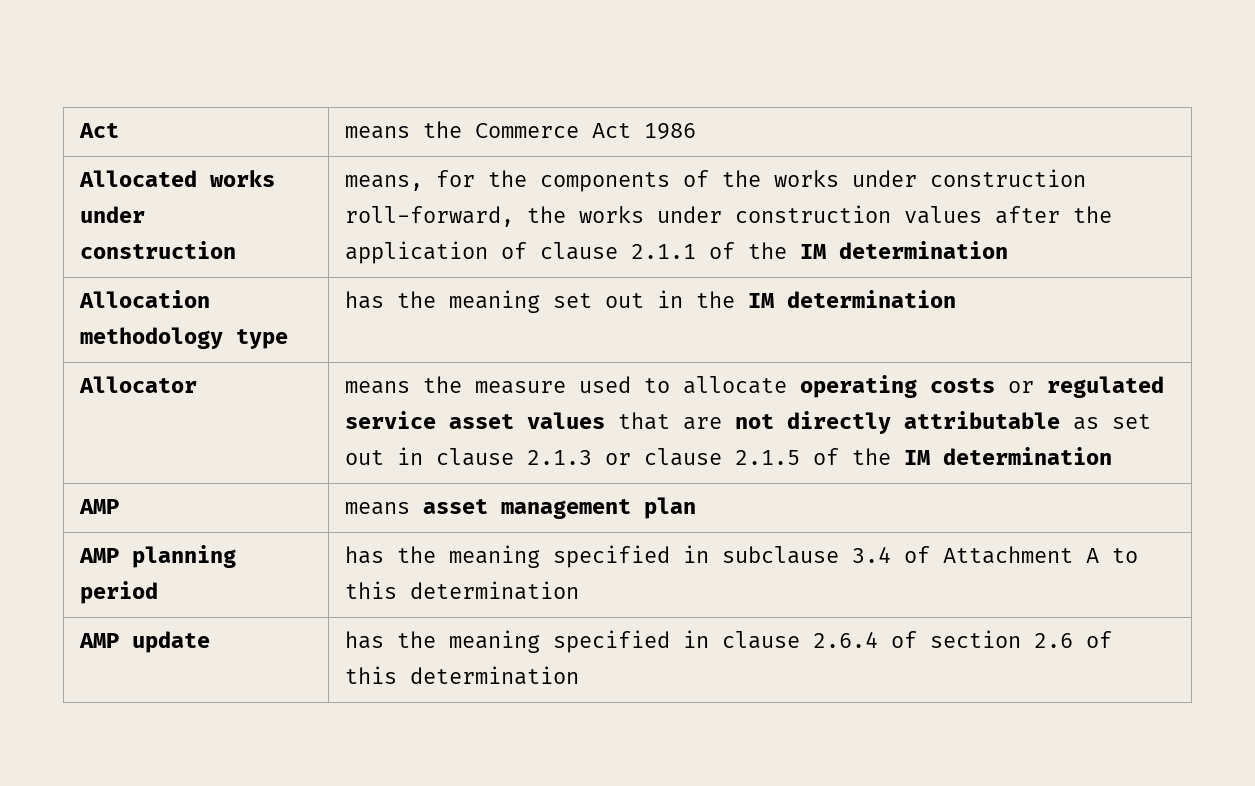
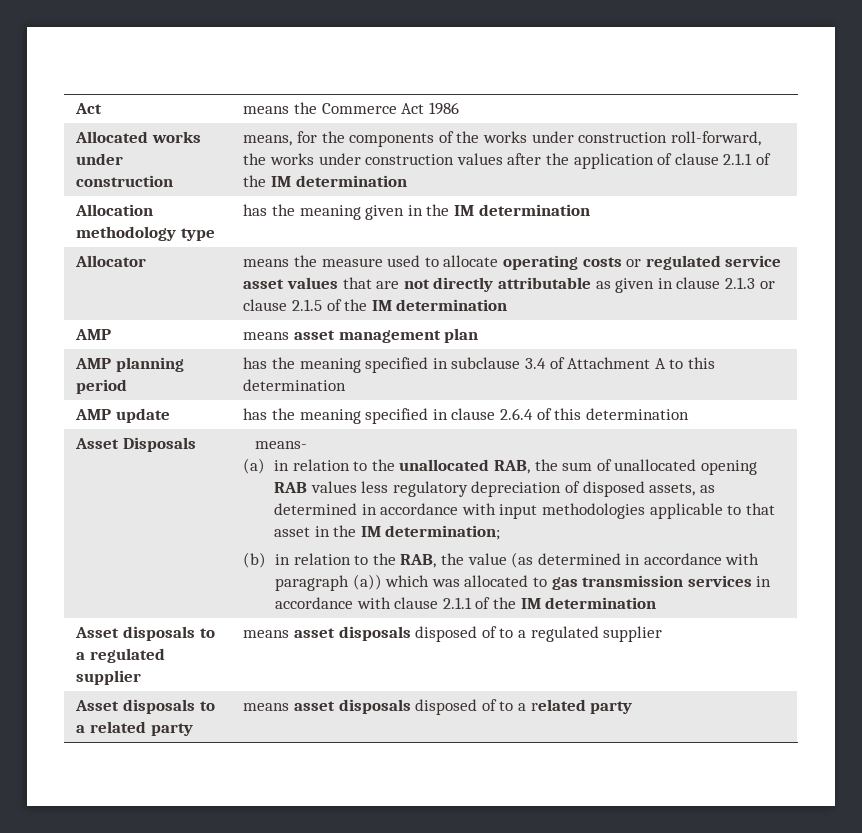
[552,293,644,308] set out -> [365,205,405,220] given
[1111,414,1151,429] [344,450,384,465] set out -> [615,278,655,293] given
[929,630,1112,648] [344,666,579,685] section 2.6 of this determination -> [554,408,689,420] [75,437,197,452] [254,441,307,449] [243,458,757,475] [273,481,715,497] [273,503,775,519] [273,525,501,540] [243,552,760,568] [274,574,772,591] [274,597,657,609] [75,626,215,641] [76,648,166,663] [76,670,142,685] [243,626,663,642] [75,699,215,714] [76,721,193,736] [243,699,633,715] this determination // Asset Disposals | means- // (a) in relation to the unallocated RAB, the sum of unallocated opening RAB values less regulatory depreciation of disposed assets, as determined in accordance with input methodologies applicable to that asset in the IM determination; // (b) in relation to the RAB, the value (as determined in accordance with paragraph (a)) which was allocated to gas transmission services in accordance with clause 2.1.1 of the IM determination // Asset disposals to a regulated supplier | means asset disposals disposed of to a regulated supplier // Asset disposals to a related party | means asset disposals disposed of to a related party

